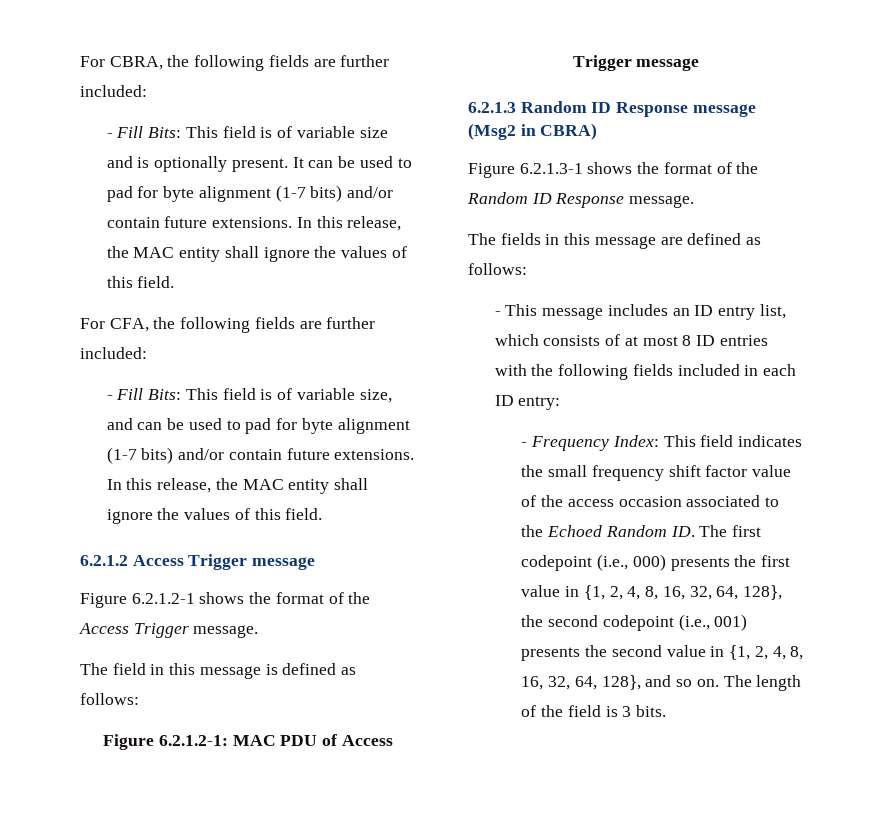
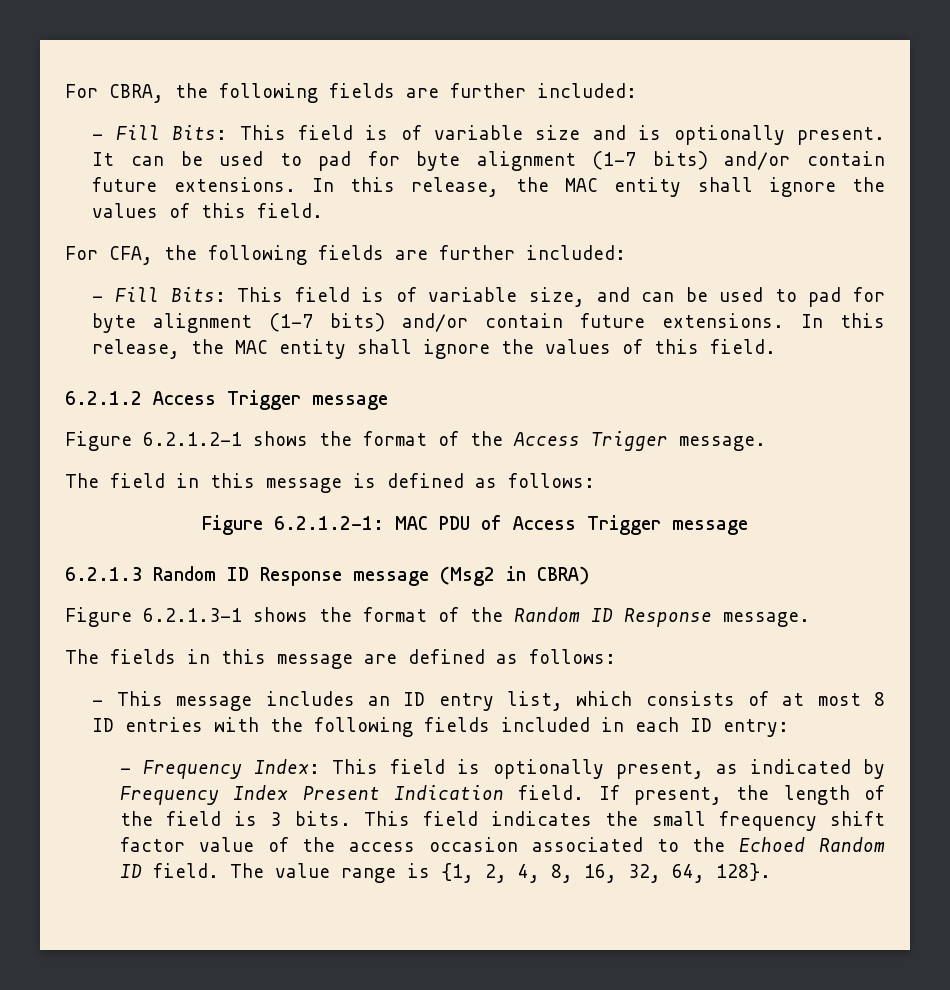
(734, 441) none -> [457,759,885,779] [119,785,886,805] [119,811,479,826] is optionally present, as indicated by Frequency Index Present Indication field. If present, the length of the field is 3 bits. This field
[670,525,762,537] [521,554,791,571] [521,585,782,600] [521,614,748,631] [521,645,804,661] [521,675,802,691] [521,705,667,717] ID. The first codepoint (i.e., 000) presents the first value in {1, 2, 4, 8, 16, 32, 64, 128}, the second codepoint (i.e., 001) presents the second value in {1, 2, 4, 8, 16, 32, 64, 128}, and so on. The length of the field is 3 bits. -> [119,863,771,883] ID field. The value range is {1, 2, 4, 8, 16, 32, 64, 128}.

